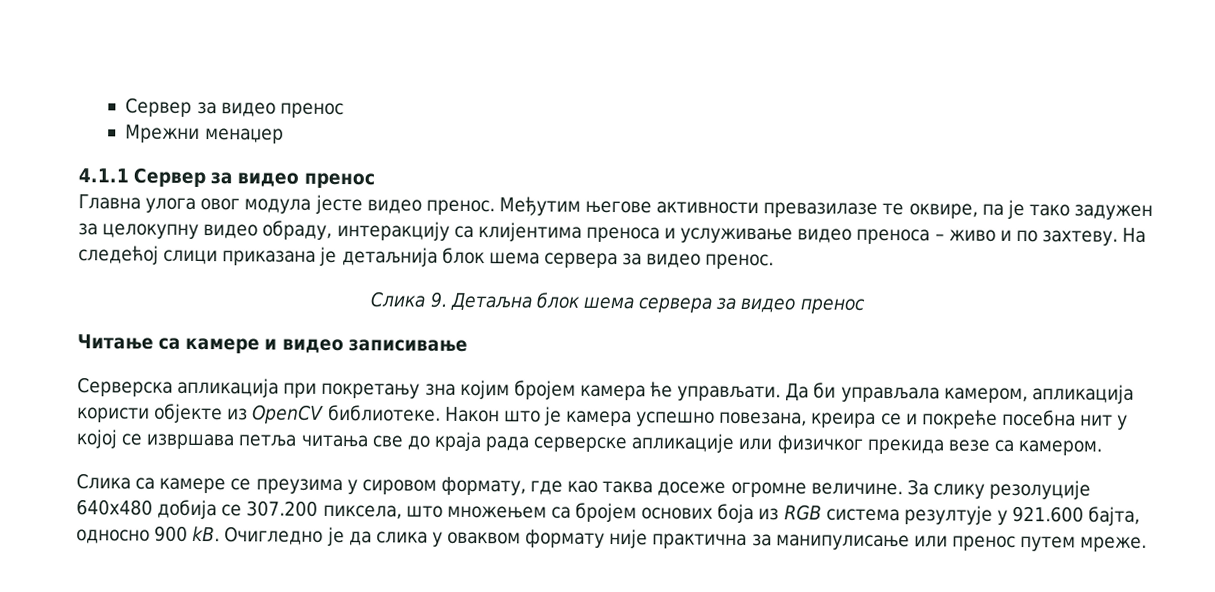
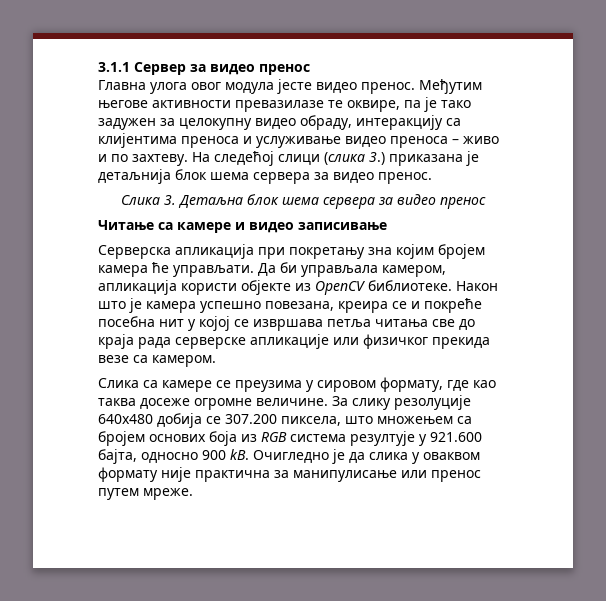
[125,97,344,119] [125,124,284,144] [78,168,129,183] Сервер за видео пренос // Мрежни менаџер // 4.1.1 -> [98,62,130,72] 3.1.1
(219, 257) none -> [324,152,385,165] (слика 3.)
[429,291,448,308] 9. -> [164,195,176,205] 3.

